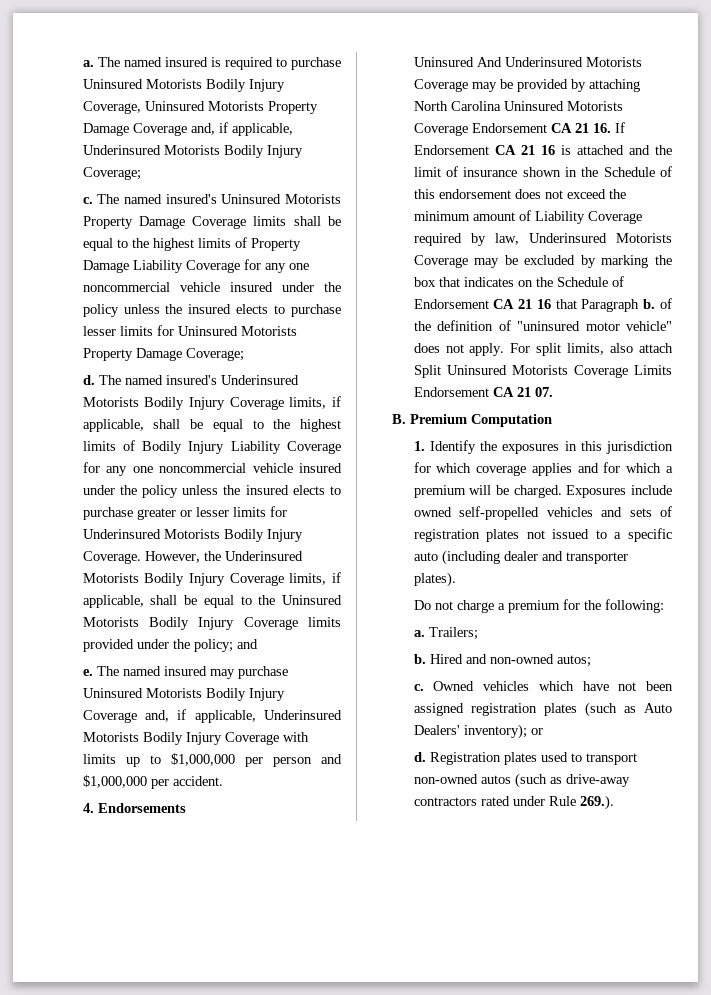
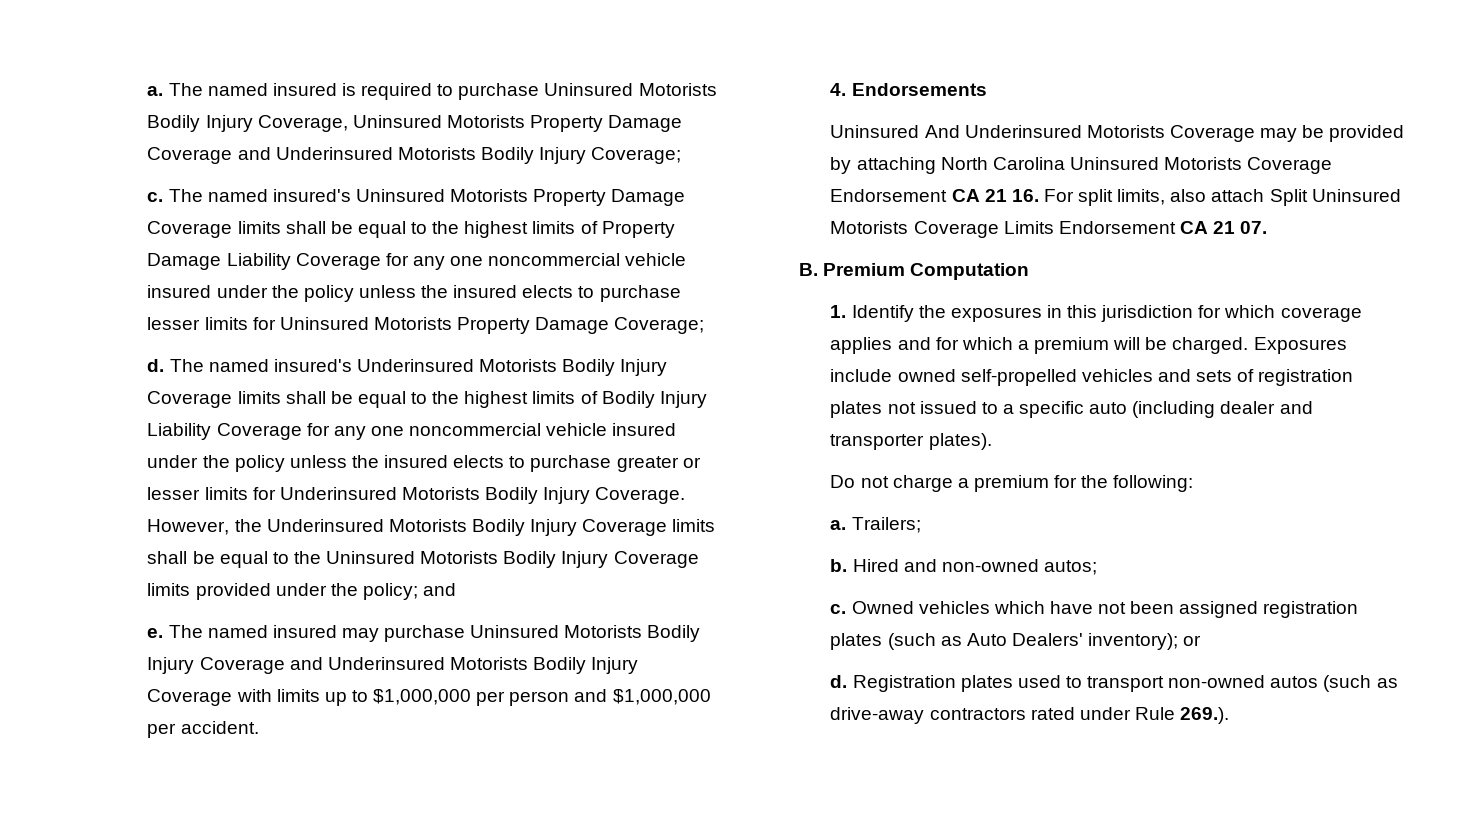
[190,122,293,136] and, if applicable, -> [237,147,271,160] and
[289,396,341,409] [82,419,144,432] limits, if applicable, -> [237,391,281,404] limits
[289,572,341,585] [82,595,144,608] limits, if applicable, -> [672,519,716,532] limits
[144,709,256,723] and, if applicable, -> [289,657,323,670] and
[614,122,625,133] [413,145,672,155] [413,166,672,177] [413,189,626,199] [413,210,642,224] [413,233,672,246] [413,255,672,268] [413,276,624,287] [413,298,672,312] [413,320,672,331] [413,343,505,356] If Endorsement CA 21 16 is attached and the limit of insurance shown in the Schedule of this endorsement does not exceed the minimum amount of Liability Coverage required by law, Underinsured Motorists Coverage may be excluded by marking the box that indicates on the Schedule of Endorsement CA 21 16 that Paragraph b. of the definition of "uninsured motor vehicle" does not apply. -> (1039, 195) none

